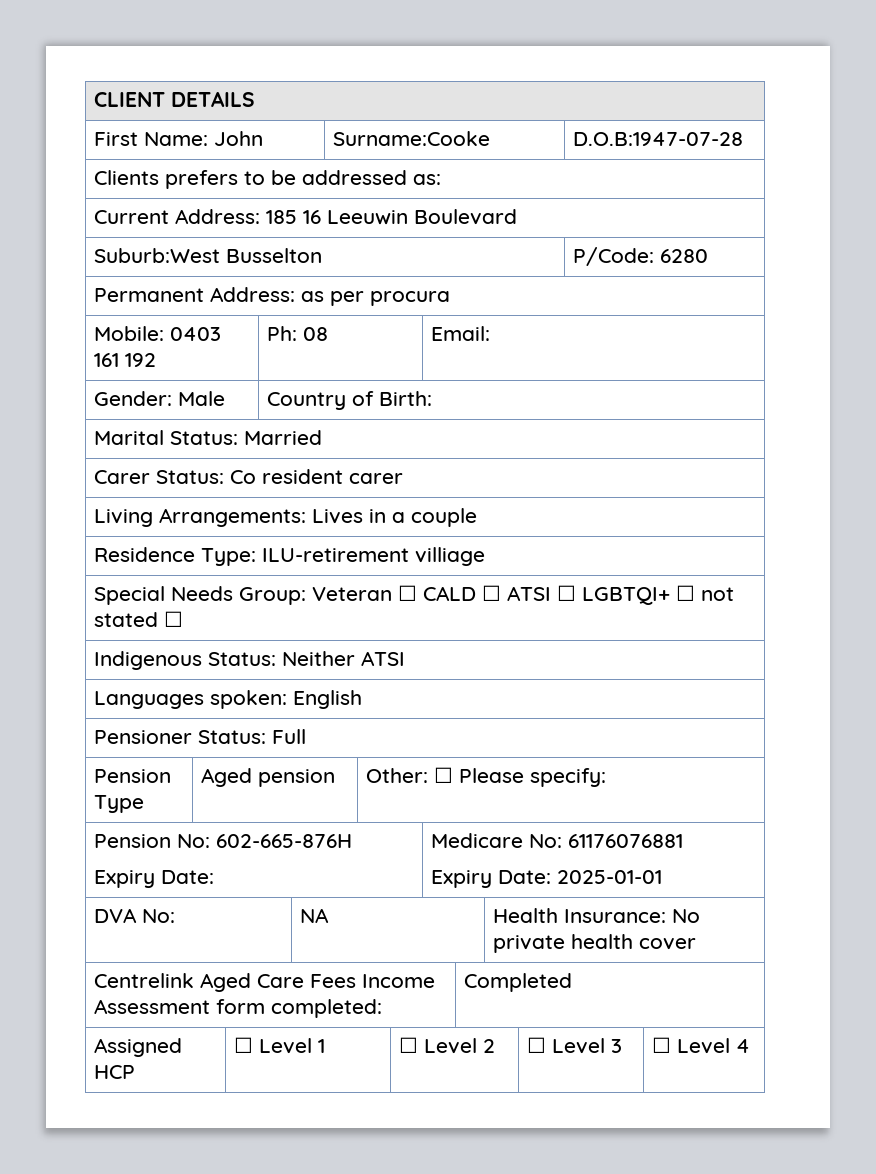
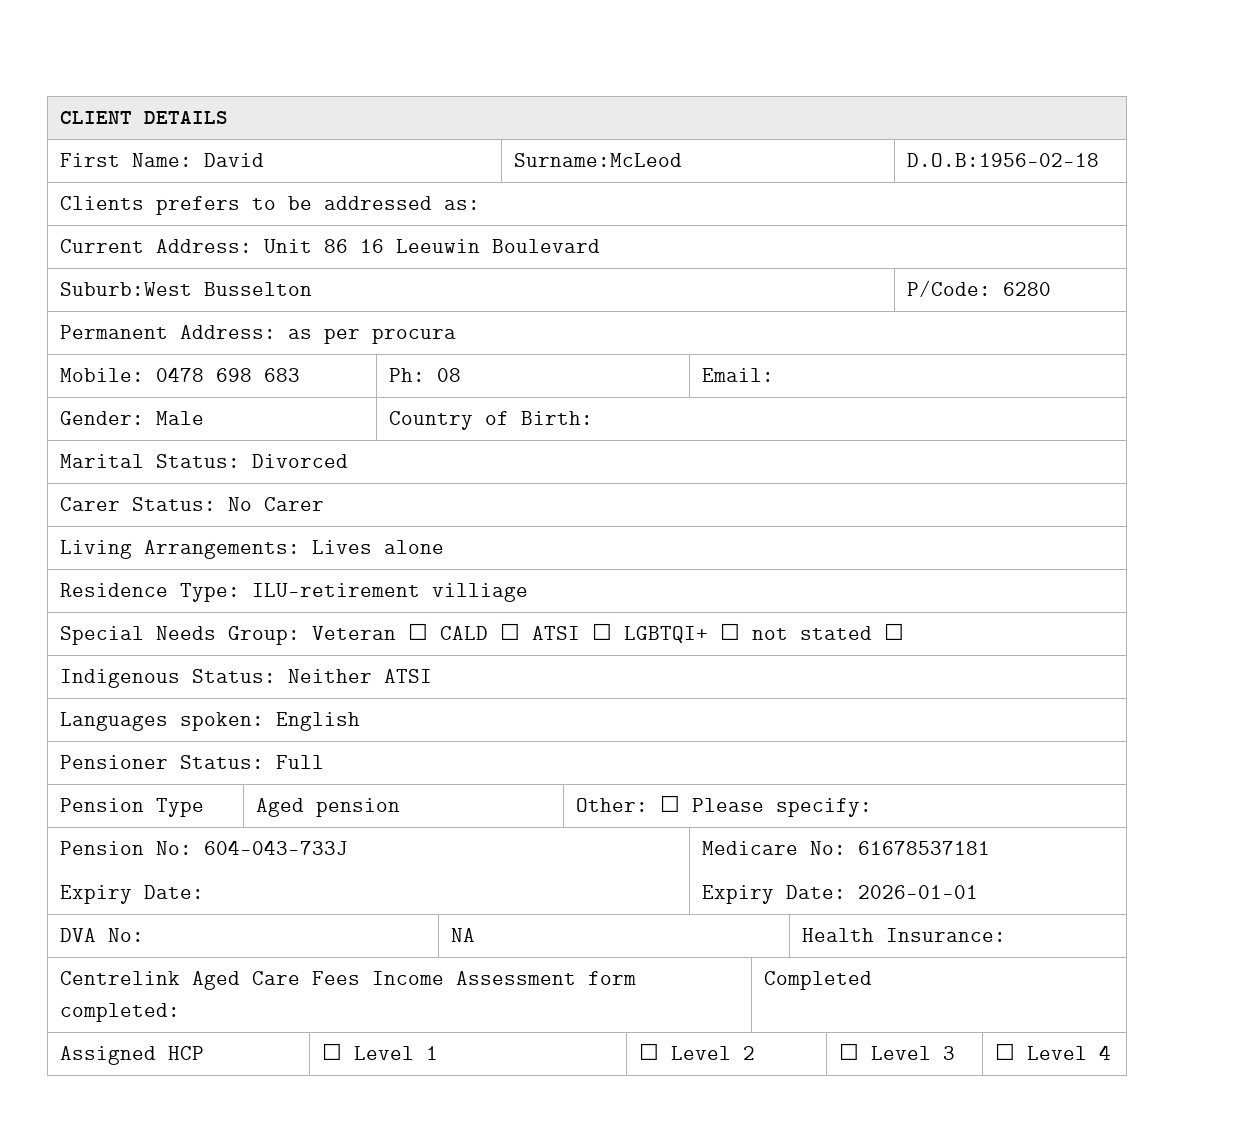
[214,131,264,146] [333,131,491,146] [573,132,744,146] John | Surname:Cooke | D.O.B:1947-07-28 -> [204,153,265,167] [514,153,683,167] [907,153,1100,167] David | Surname:McLeod | D.O.B:1956-02-18
[266,210,298,224] 185 -> [264,239,349,253] Unit 86
[170,327,222,341] [94,353,157,367] 0403 161 192 -> [156,367,301,382] 0478 698 683
[244,430,323,445] Married -> [252,454,349,468] Divorced
[230,469,404,484] Co resident carer -> [228,497,325,511] No Carer
[369,508,478,527] in a couple -> [384,540,445,554] alone
[216,834,353,848] 602-665-876H -> [204,840,349,855] 604-043-733J
[568,834,684,848] [431,870,663,888] 61176076881 // Expiry Date: 2025-01-01 -> [858,841,991,855] [702,885,979,904] 61678537181 // Expiry Date: 2026-01-01
[672,909,701,923] [493,934,697,953] No private health cover -> (1007, 935) none

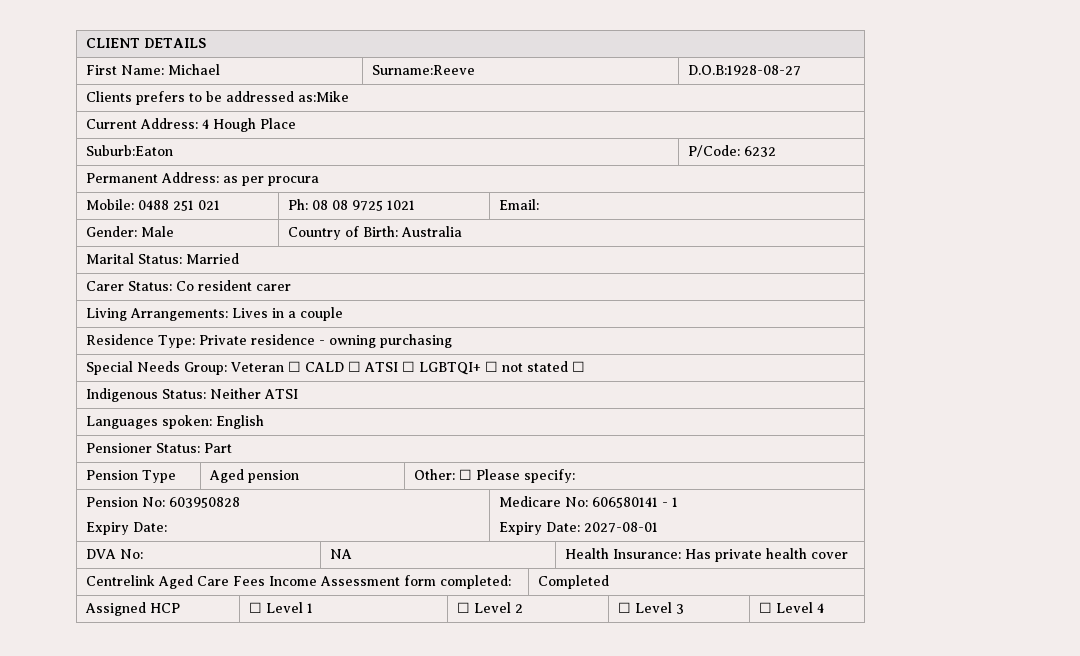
[204,153,265,167] [514,153,683,167] [907,153,1100,167] David | Surname:McLeod | D.O.B:1956-02-18 -> [168,64,221,75] [372,65,476,75] [688,65,802,76] Michael | Surname:Reeve | D.O.B:1928-08-27
[444,200,481,210] as: -> [298,91,350,102] as:Mike
[264,239,601,253] [60,282,313,297] Unit 86 16 Leeuwin Boulevard // Suburb:West Busselton -> [202,118,297,132] [86,145,174,156] 4 Hough Place // Suburb:Eaton
[1003,282,1052,296] 6280 -> [744,146,777,157] 6232
[156,367,301,382] 0478 698 683 -> [138,200,221,211] 0488 251 021
(462, 375) none -> [332,200,416,211] 08 9725 1021
(594, 418) none -> [401,226,463,237] Australia
[252,454,349,468] Divorced -> [186,253,240,264] Married
[228,497,325,511] No Carer -> [176,280,292,291] Co resident carer
[384,540,445,554] alone -> [272,307,344,321] in a couple
[252,583,529,602] ILU-retirement villiage -> [199,334,453,348] Private residence - owning purchasing
[276,755,325,769] Full -> [204,443,233,453] Part
[204,840,349,855] 604-043-733J -> [169,497,241,508] 603950828
[858,841,991,855] [702,885,979,904] 61678537181 // Expiry Date: 2026-01-01 -> [592,497,679,508] [499,522,659,535] 606580141 - 1 // Expiry Date: 2027-08-01
(1007, 935) none -> [685,548,849,562] Has private health cover

